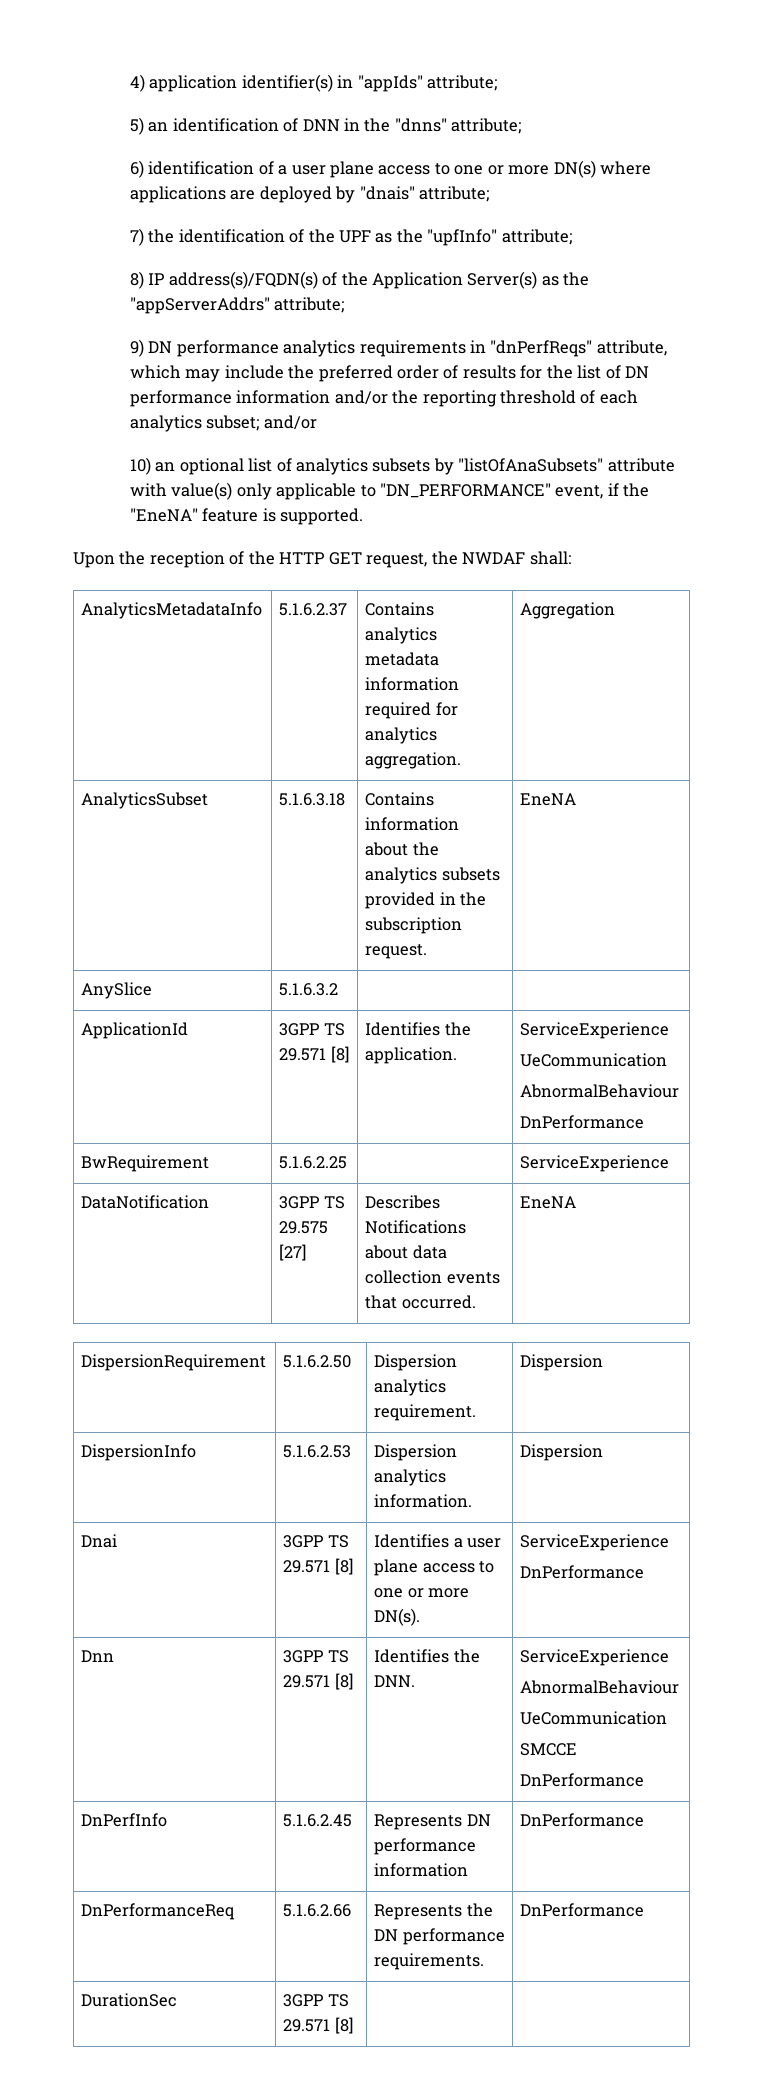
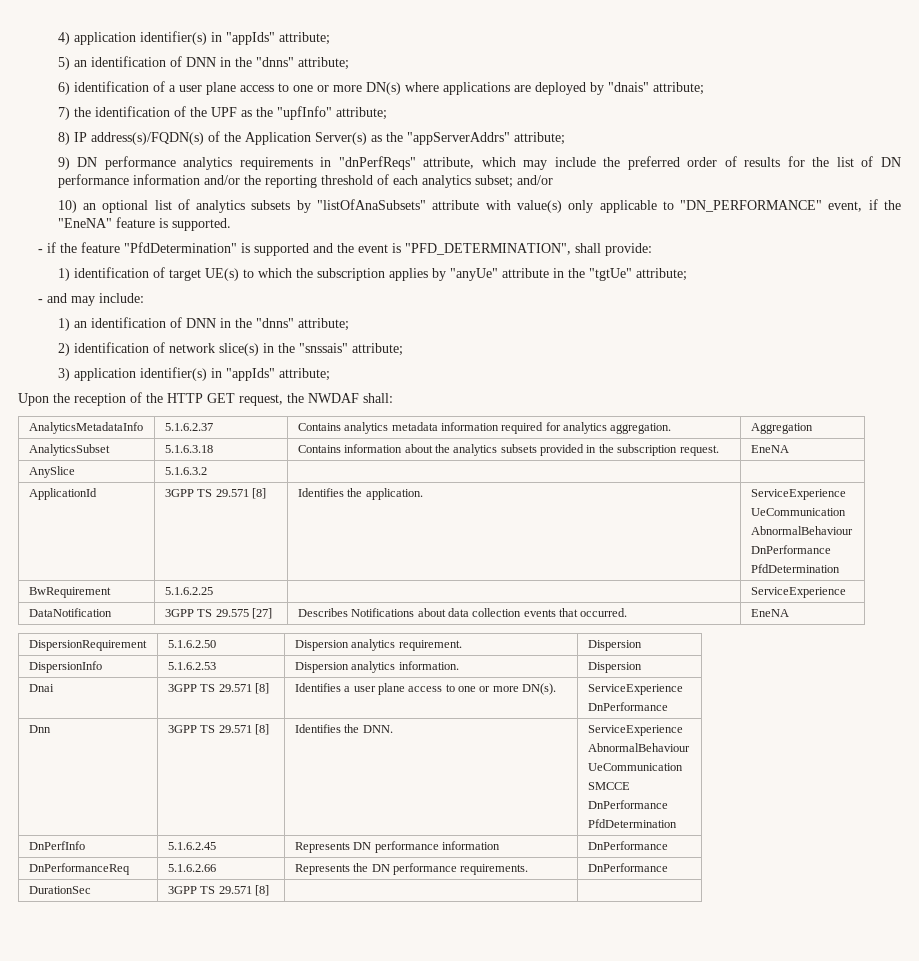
(364, 516) none -> [37,242,652,256] [57,267,687,281] [37,293,144,306] [57,317,349,331] [57,342,403,356] [57,367,330,381] // - if the feature "PfdDetermination" is supported and the event is "PFD_DETERMINATION", shall provide: // 1) identification of target UE(s) to which the subscription applies by "anyUe" attribute in the "tgtUe" attribute; // - and may include: // 1) an identification of DNN in the "dnns" attribute; // 2) identification of network slice(s) in the "snssais" attribute; // 3) application identifier(s) in "appIds" attribute;
(645, 1122) none -> [750,564,840,573] // PfdDetermination
(645, 1780) none -> [587,819,677,828] // PfdDetermination

